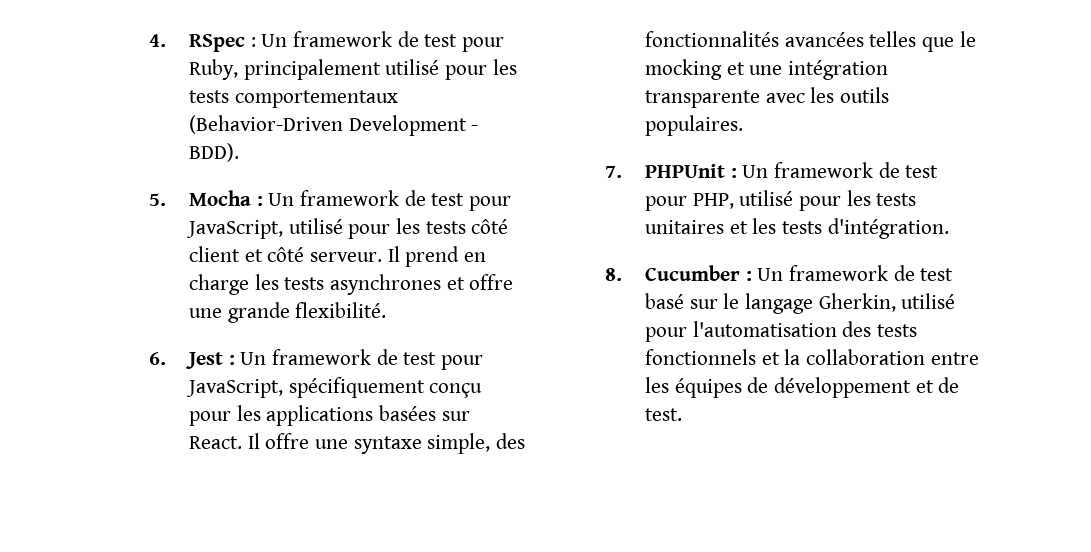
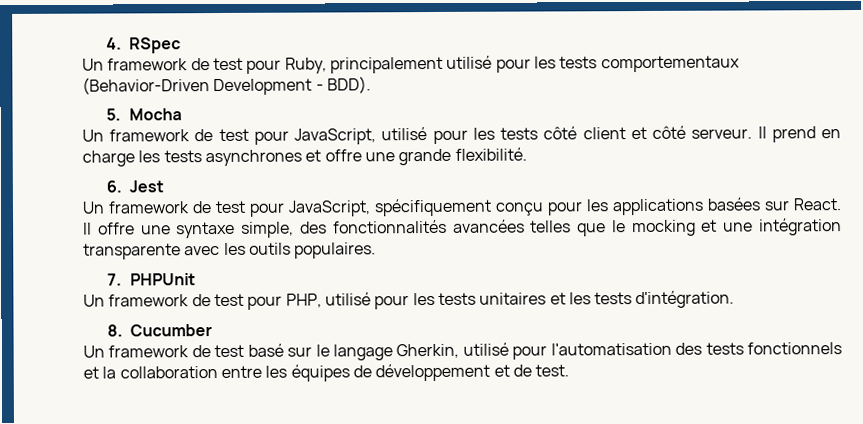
[250,37,256,47] : -> (182, 45) //
[256,195,263,206] : -> (183, 114) //
[228,354,235,365] : -> (165, 186) //
[730,167,737,178] : -> (197, 279) //
[745,270,752,281] : -> (213, 330) //

